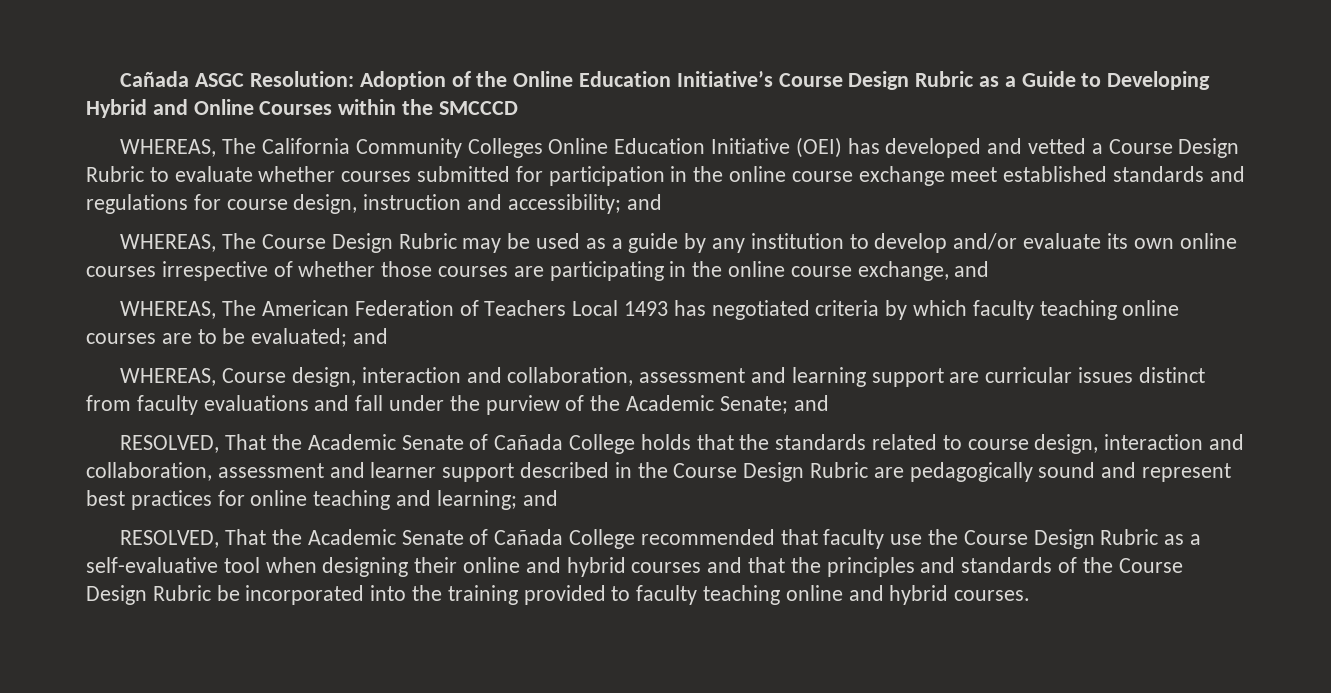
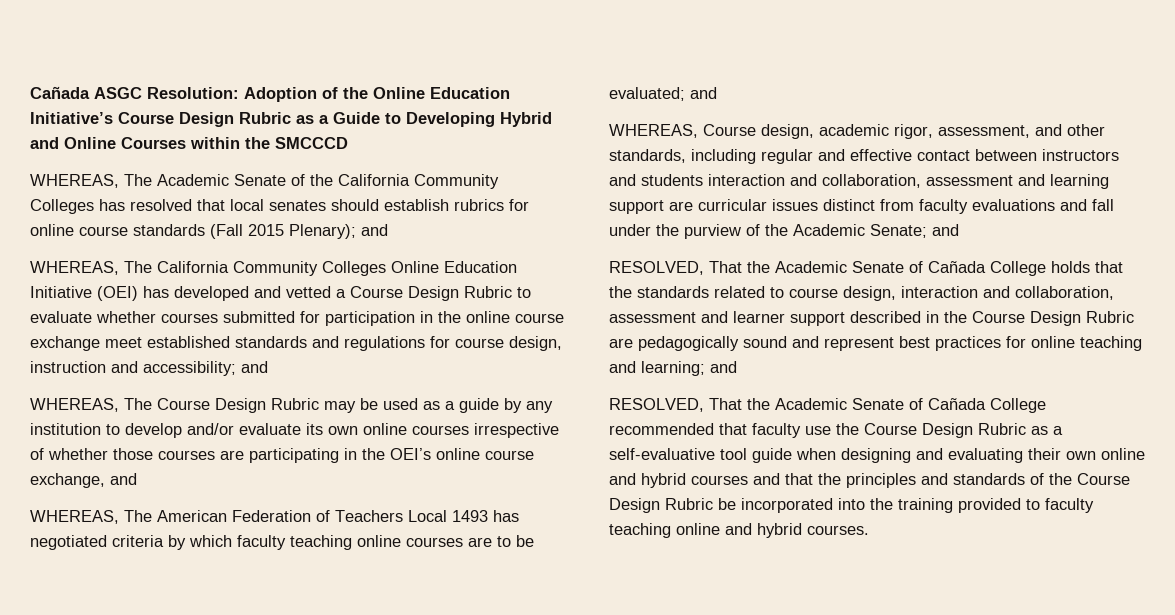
(518, 108) none -> [30,174,499,189] [30,199,529,214] [30,224,388,239] // WHEREAS, The Academic Senate of the California Community Colleges has resolved that local senates should establish rubrics for online course standards (Fall 2015 Plenary); and
(723, 269) none -> [390,448,431,460] OEI’s
(357, 377) none -> [819,124,1105,139] [609,149,1119,164] [609,174,703,186] academic rigor, assessment, and other standards, including regular and effective contact between instructors and students
(260, 565) none -> [752,448,792,463] guide
[414,557,458,573] their -> [916,448,1096,463] and evaluating their own

